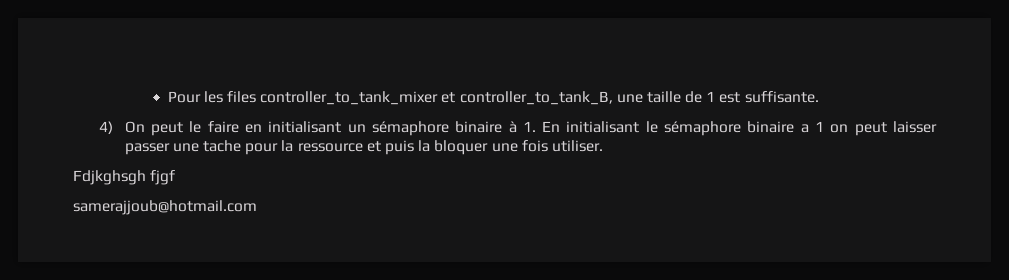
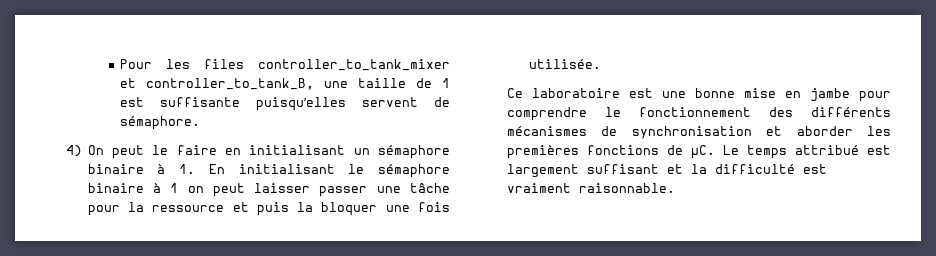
[744,91,819,103] suffisante. -> [160,97,451,111] [120,116,201,130] suffisante puisqu’elles servent de sémaphore.
[800,124,809,133] a -> [153,183,162,193] à
[203,140,242,152] tache -> [409,183,450,193] tâche
[551,140,603,152] [73,170,176,185] [73,200,257,215] utiliser. // Fdjkghsgh fjgf // samerajjoub@hotmail.com -> [528,59,601,69] [506,88,891,102] [506,107,891,121] [506,126,891,139] [506,145,891,159] [506,164,827,178] [506,183,675,193] utilisée. // Ce laboratoire est une bonne mise en jambe pour comprendre le fonctionnement des différents mécanismes de synchronisation et aborder les premières fonctions de µC. Le temps attribué est largement suffisant et la difficulté est vraiment raisonnable.

